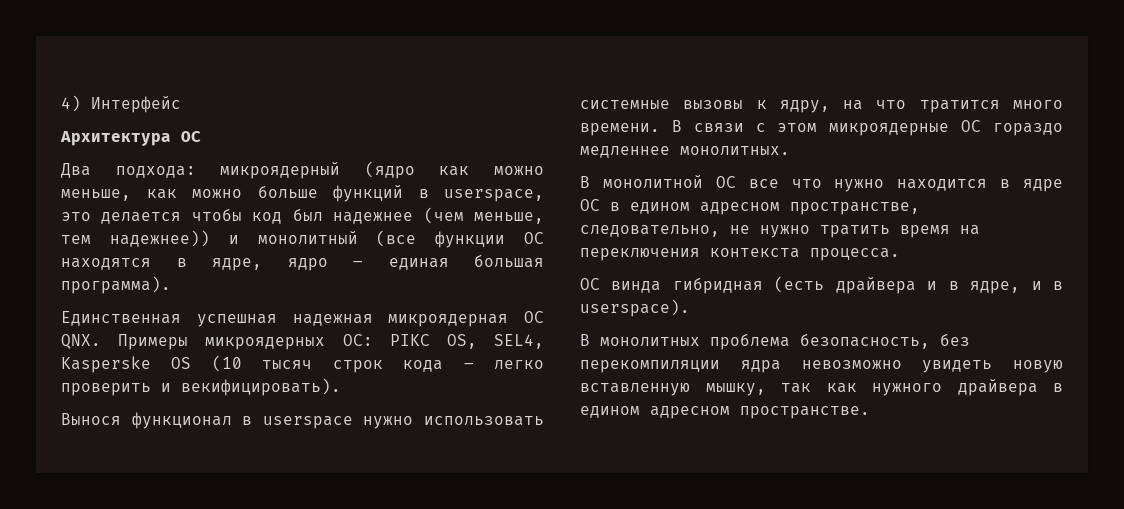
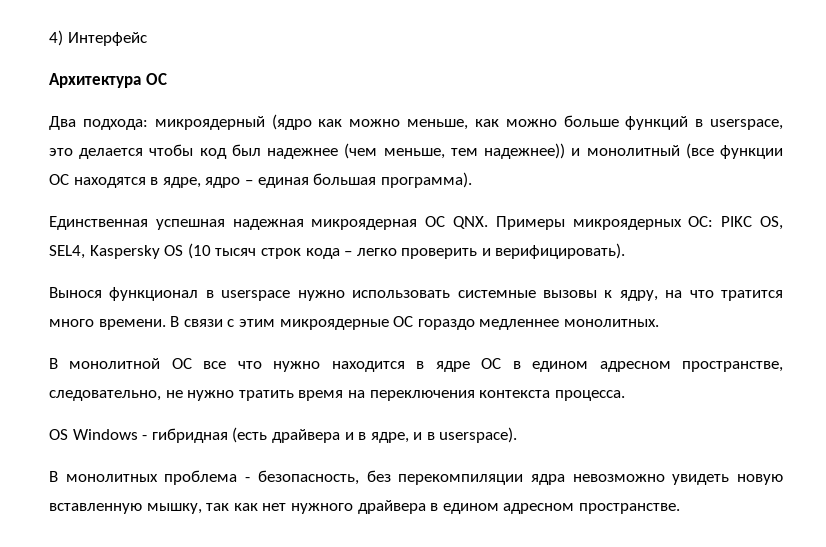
[61,356,151,373] Kasperske -> [89,245,160,259] Kaspersky
[181,378,341,396] векифицировать). -> [495,243,626,259] верифицировать).
[777,123,818,132] этом -> [238,319,275,327] этим
[580,278,662,293] ОС винда -> [49,429,148,440] OS Windows -
(790, 341) none -> [245,477,251,482] -
(857, 388) none -> [262,503,287,511] нет

